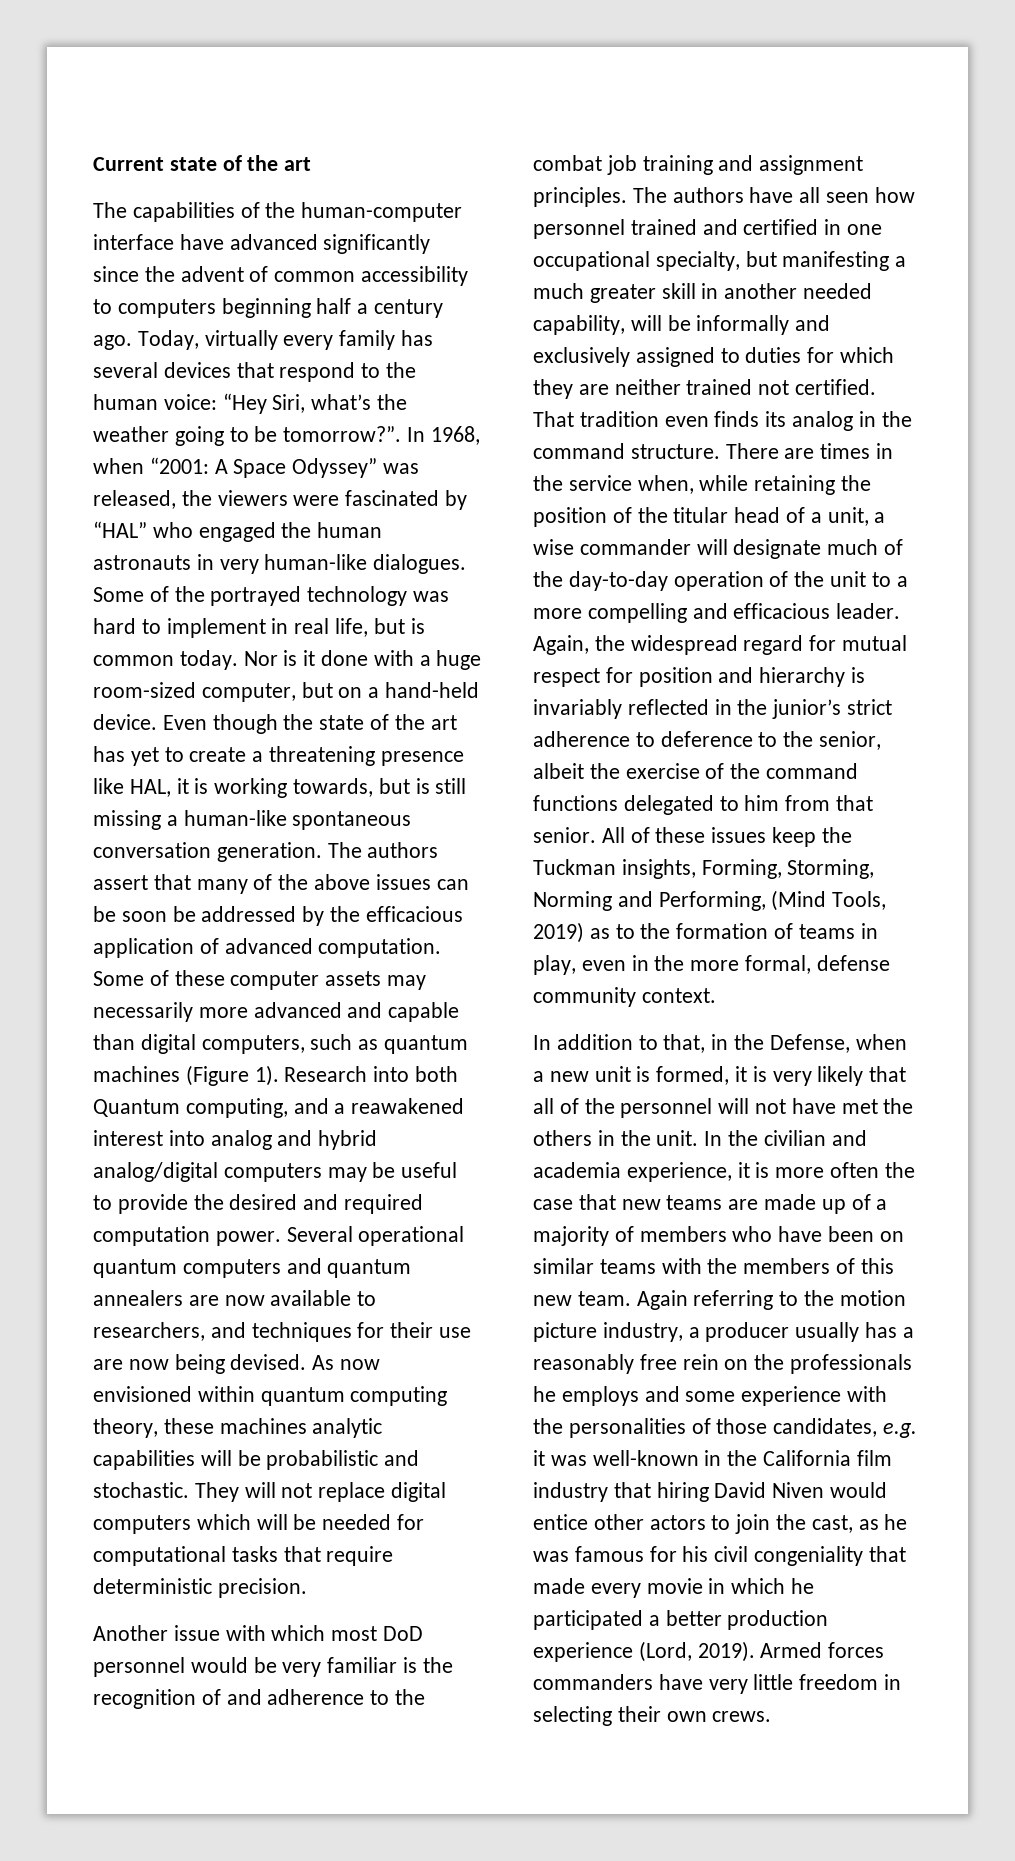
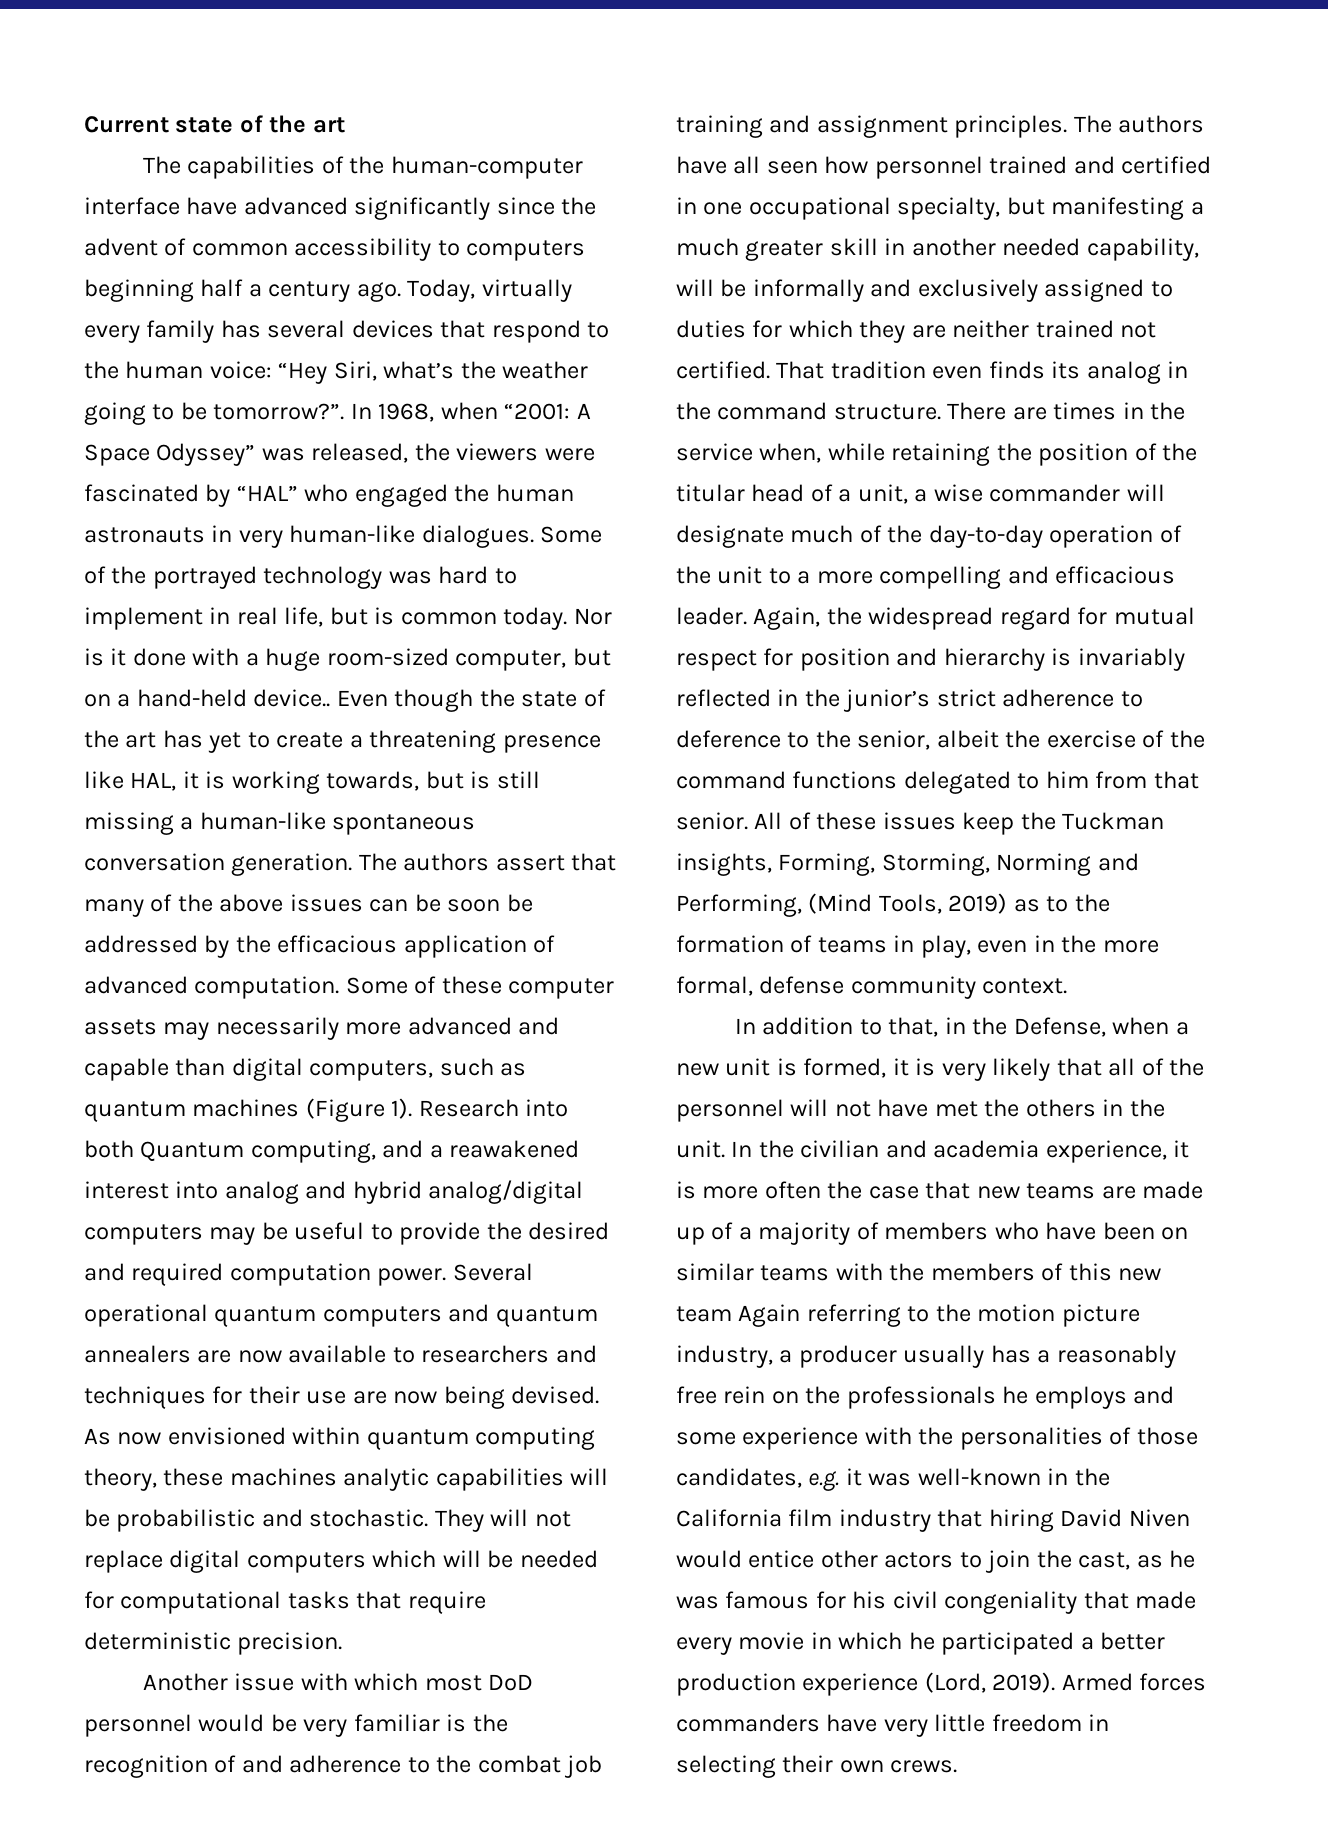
[93,714,157,730] device. -> [253,689,331,707] device..
[93,1322,205,1341] researchers, -> [421,1345,550,1363] researchers
[577,1291,631,1306] team. -> [676,1306,732,1322] team

